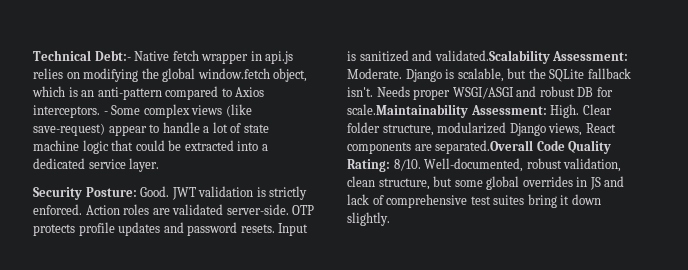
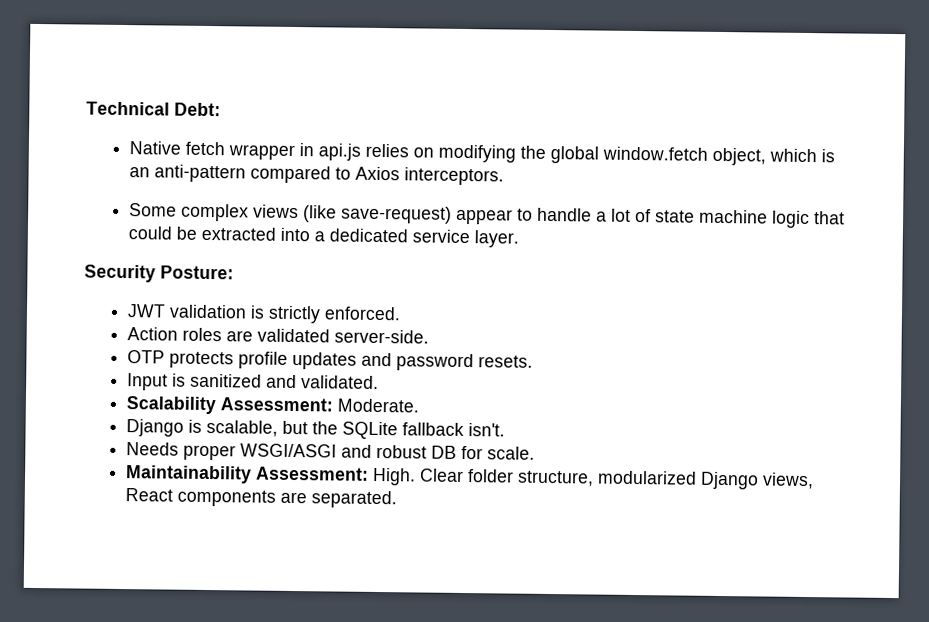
[94,50,131,61] Debt:- -> [174,102,221,117] Debt: //
[103,111,108,115] - -> (504, 176) //
[140,186,170,197] Good. -> (234, 272) //
(82, 209) none -> (401, 313) //
(289, 209) none -> (429, 336) //
(275, 228) none -> (533, 361) //
[434,50,550,64] validated.Scalability -> [300,375,379,389] [125,396,216,415] validated. // Scalability
(402, 73) none -> (419, 405) //
(373, 92) none -> (505, 430) //
[347,104,468,118] scale.Maintainability -> [486,446,535,460] [124,465,252,484] scale. // Maintainability
[435,140,612,154] [347,158,622,172] [347,176,625,190] [347,194,601,208] [347,212,390,226] separated.Overall Code Quality Rating: 8/10. Well-documented, robust validation, clean structure, but some global overrides in JS and lack of comprehensive test suites bring it down slightly. -> [310,490,397,509] separated.

